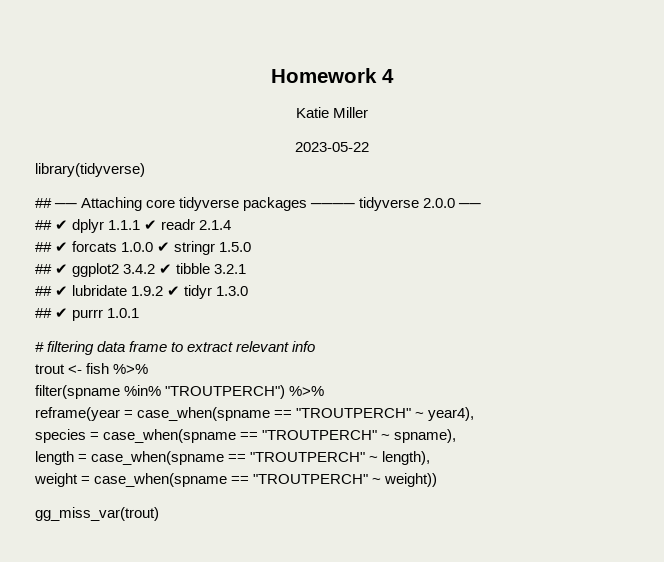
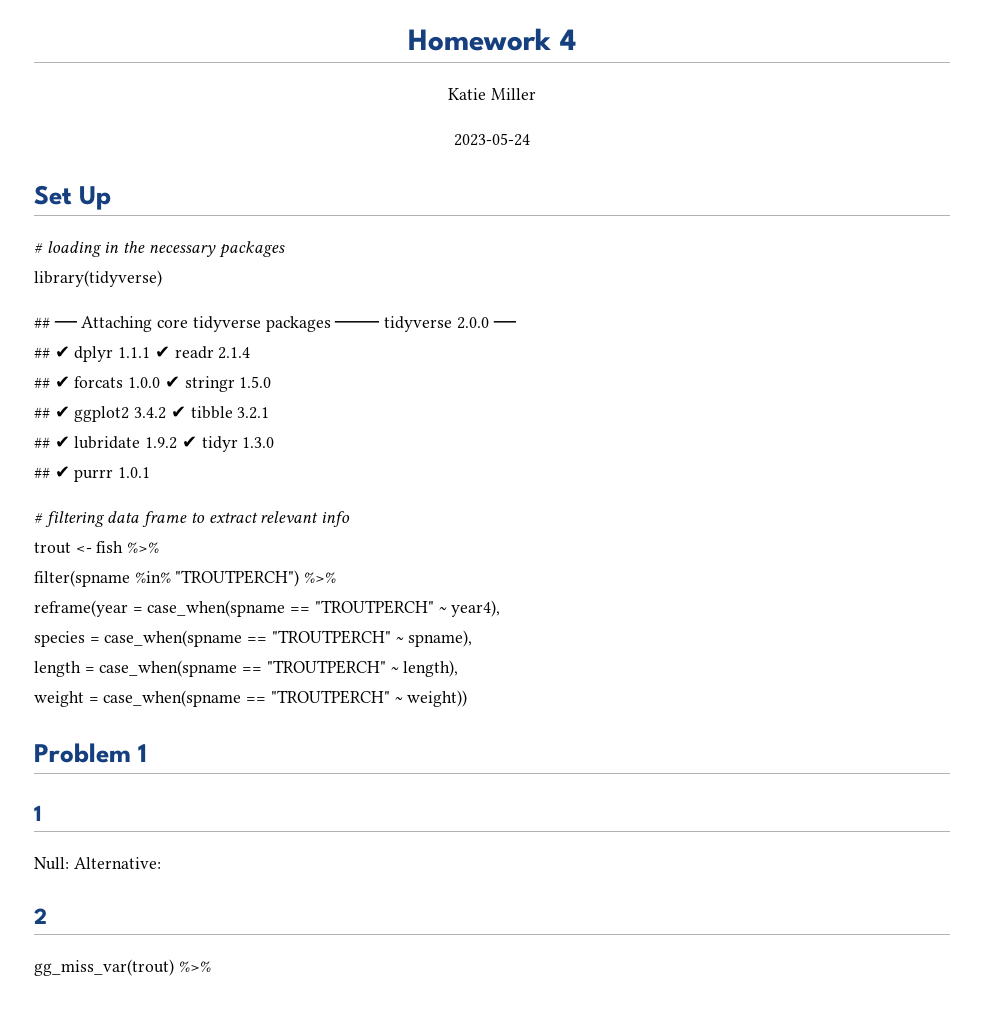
[295,142,369,152] 2023-05-22 -> [454,133,530,146] [34,185,112,210] [34,241,285,258] 2023-05-24 // Set Up // # loading in the necessary packages
(438, 480) none -> [34,743,148,763] [34,805,42,821] [34,857,161,870] [34,908,47,924] // Problem 1 // 1 // Null: Alternative: // 2
(159, 514) none -> [178,961,211,972] %>%

